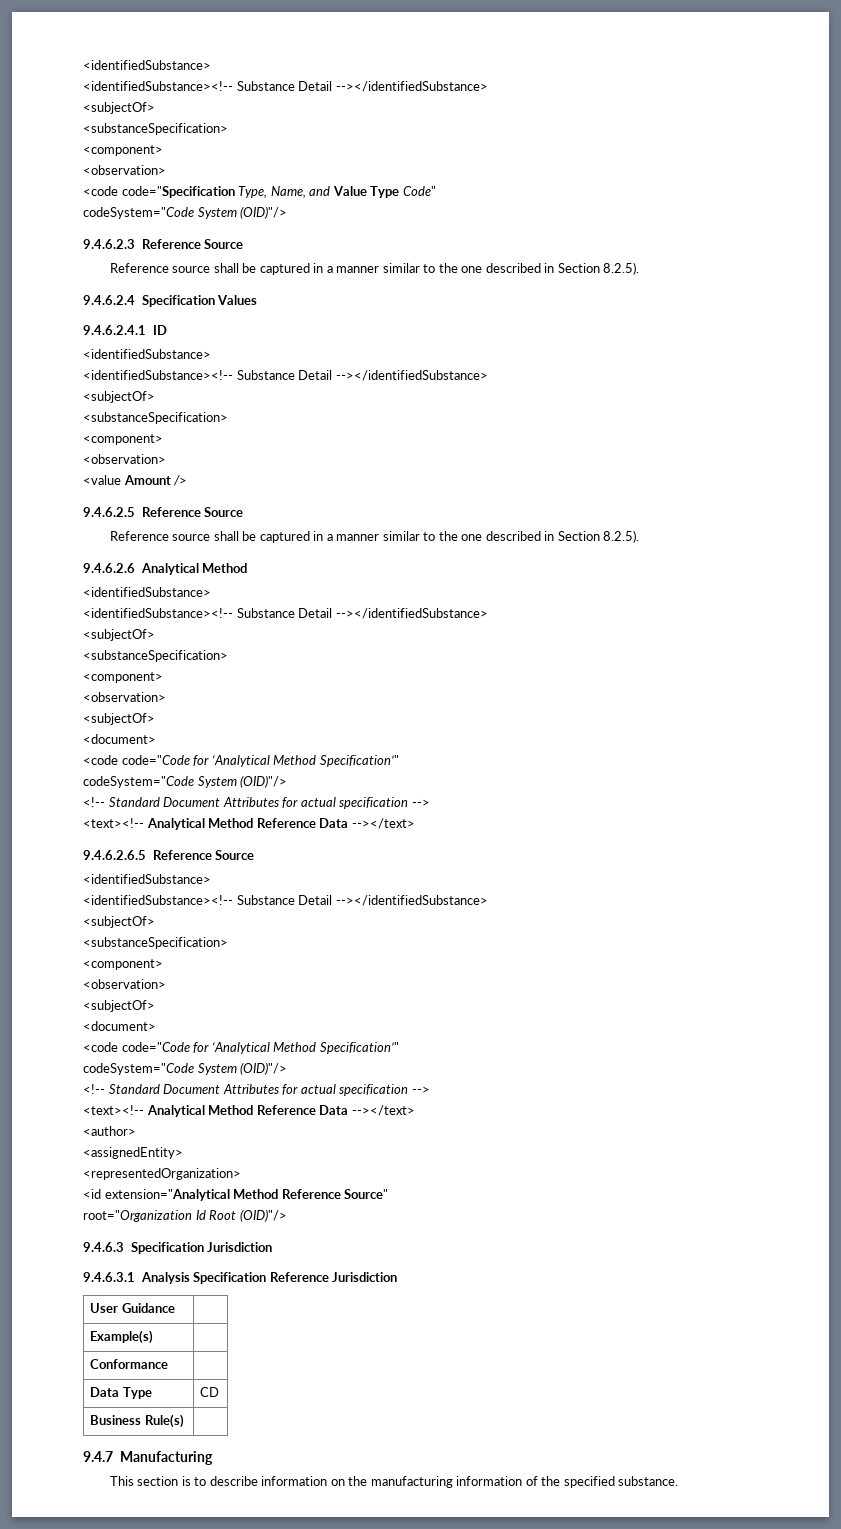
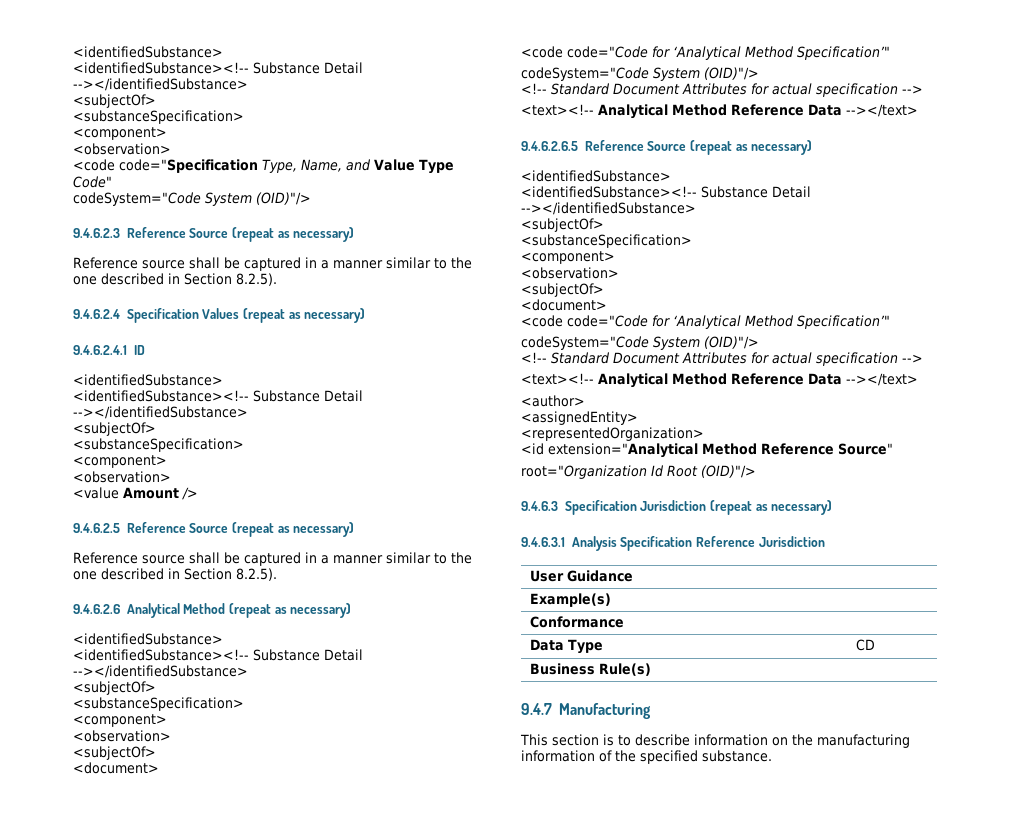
(244, 244) none -> [232,227,355,242] (repeat as necessary)
(258, 300) none -> [243,308,366,323] (repeat as necessary)
(244, 512) none -> [232,522,355,537] (repeat as necessary)
(248, 568) none -> [229,603,352,618] (repeat as necessary)
(255, 855) none -> [690,140,813,155] (repeat as necessary)
(273, 1247) none -> [710,500,833,515] (repeat as necessary)

